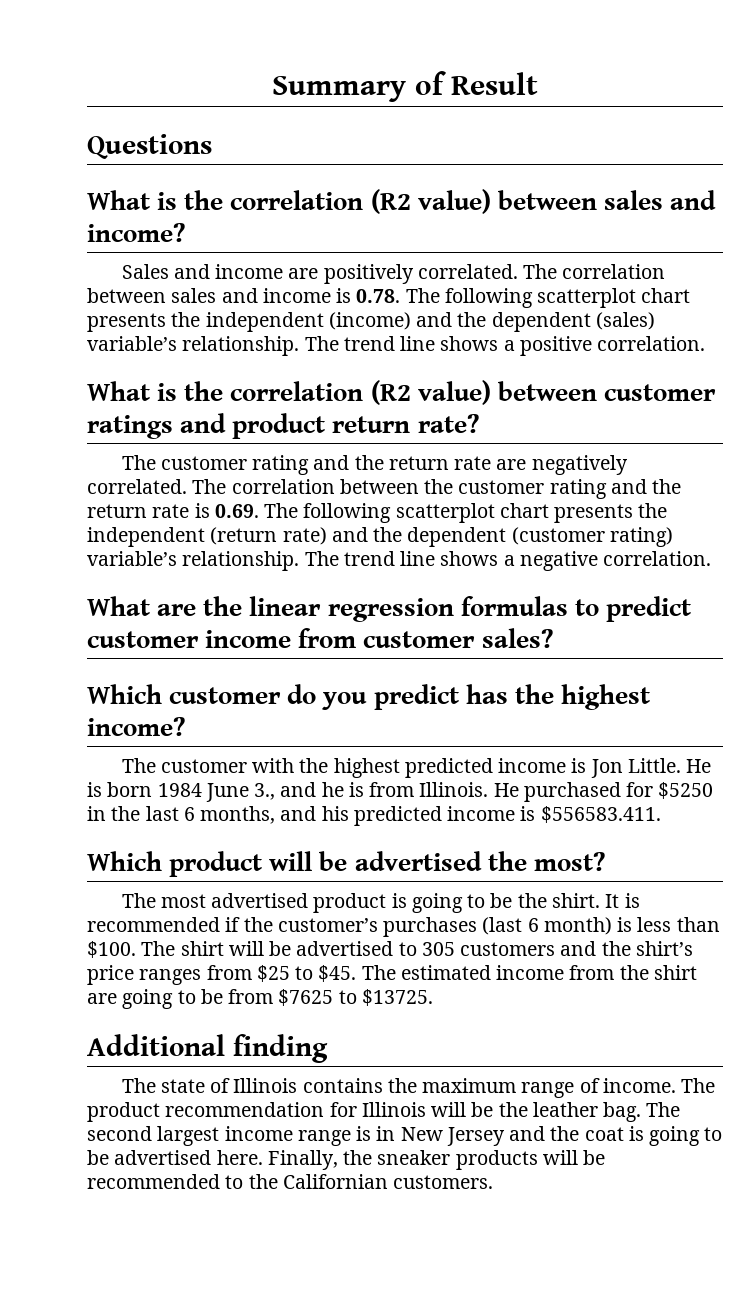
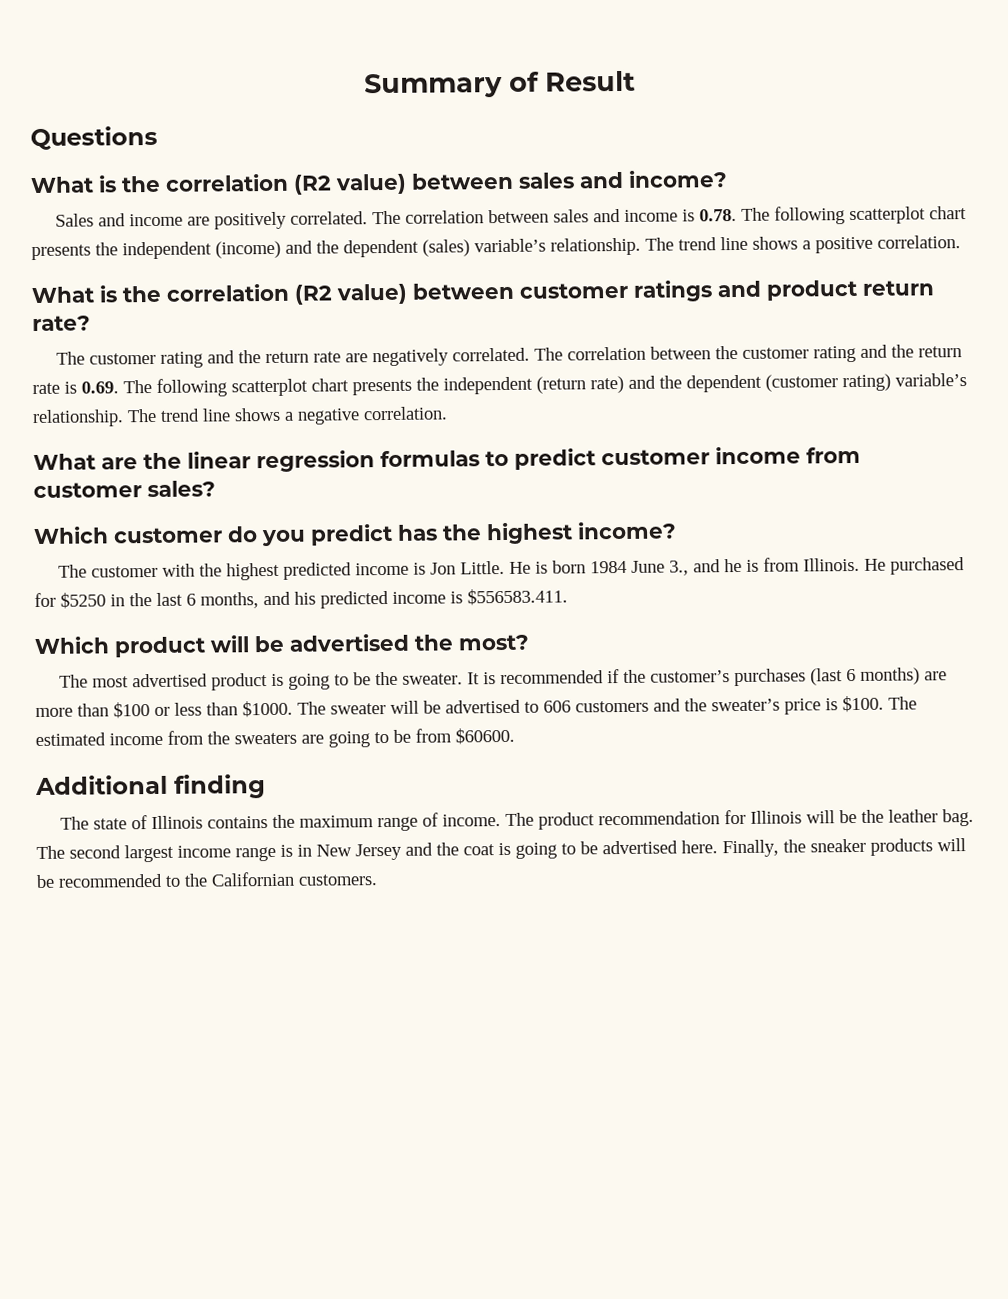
[551,893,600,908] shirt. -> [402,673,464,685] sweater.
[543,917,720,935] [87,941,224,958] month) is less than $100. The shirt -> [860,667,948,685] [35,700,386,719] months) are more than $100 or less than $1000. The sweater
[421,942,455,956] 305 -> [543,700,571,713] 606
[635,941,693,956] [87,965,357,985] shirt’s price ranges from $25 to $45. -> [711,695,884,715] sweater’s price is $100.
[653,965,697,980] shirt -> [234,732,297,745] sweaters
[278,989,433,1006] $7625 to $13725. -> [455,727,515,745] $60600.

